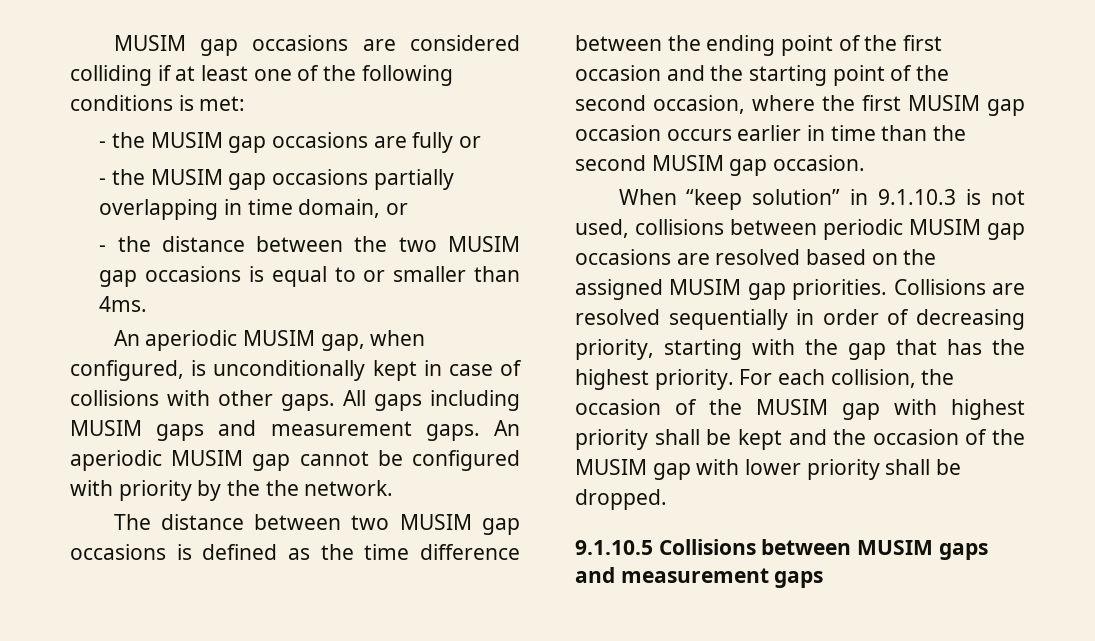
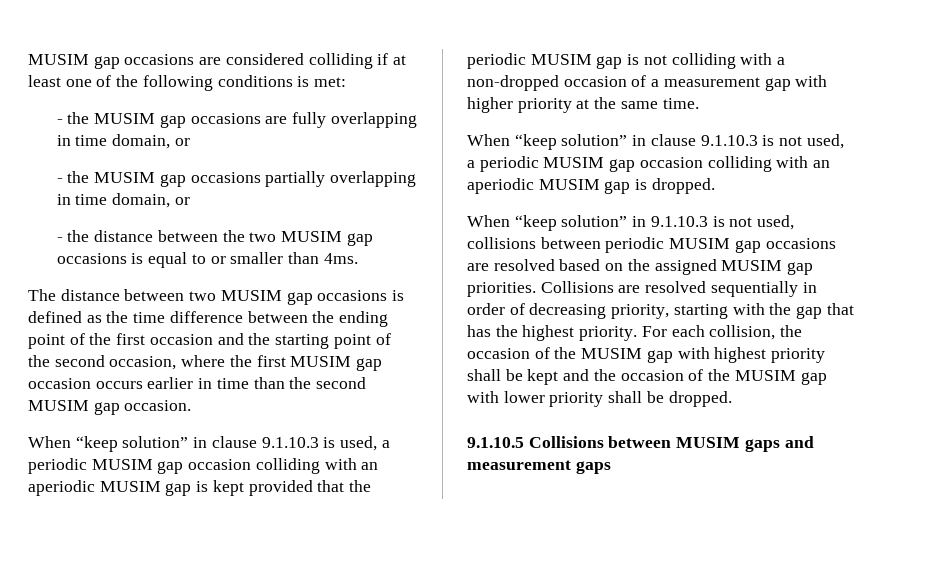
(454, 142) none -> [330,112,417,128] [56,134,171,149] overlapping in time domain,
[113,330,426,351] [70,360,523,381] [70,390,520,411] [70,420,520,441] [70,450,520,471] [70,480,394,501] // An aperiodic MUSIM gap, when configured, is unconditionally kept in case of collisions with other gaps. All gaps including MUSIM gaps and measurement gaps. An aperiodic MUSIM gap cannot be configured with priority by the the network. -> (358, 258) none
(866, 163) none -> [28,436,390,452] [28,458,379,474] [28,480,372,496] [467,53,786,69] [467,75,828,91] [467,97,699,113] [467,134,844,150] [467,156,831,172] [467,178,715,194] // When “keep solution” in clause 9.1.10.3 is used, a periodic MUSIM gap occasion colliding with an aperiodic MUSIM gap is kept provided that the periodic MUSIM gap is not colliding with a non-dropped occasion of a measurement gap with higher priority at the same time. // When “keep solution” in clause 9.1.10.3 is not used, a periodic MUSIM gap occasion colliding with an aperiodic MUSIM gap is dropped.

